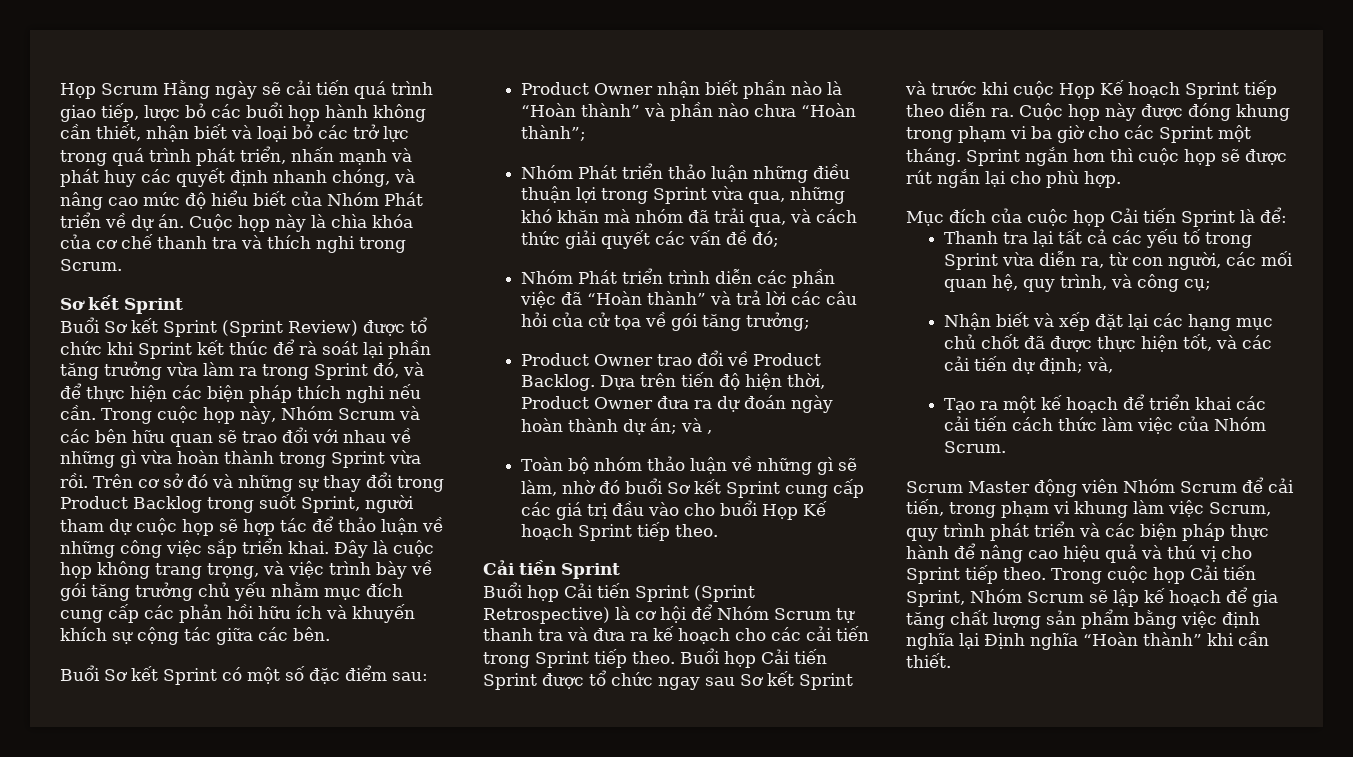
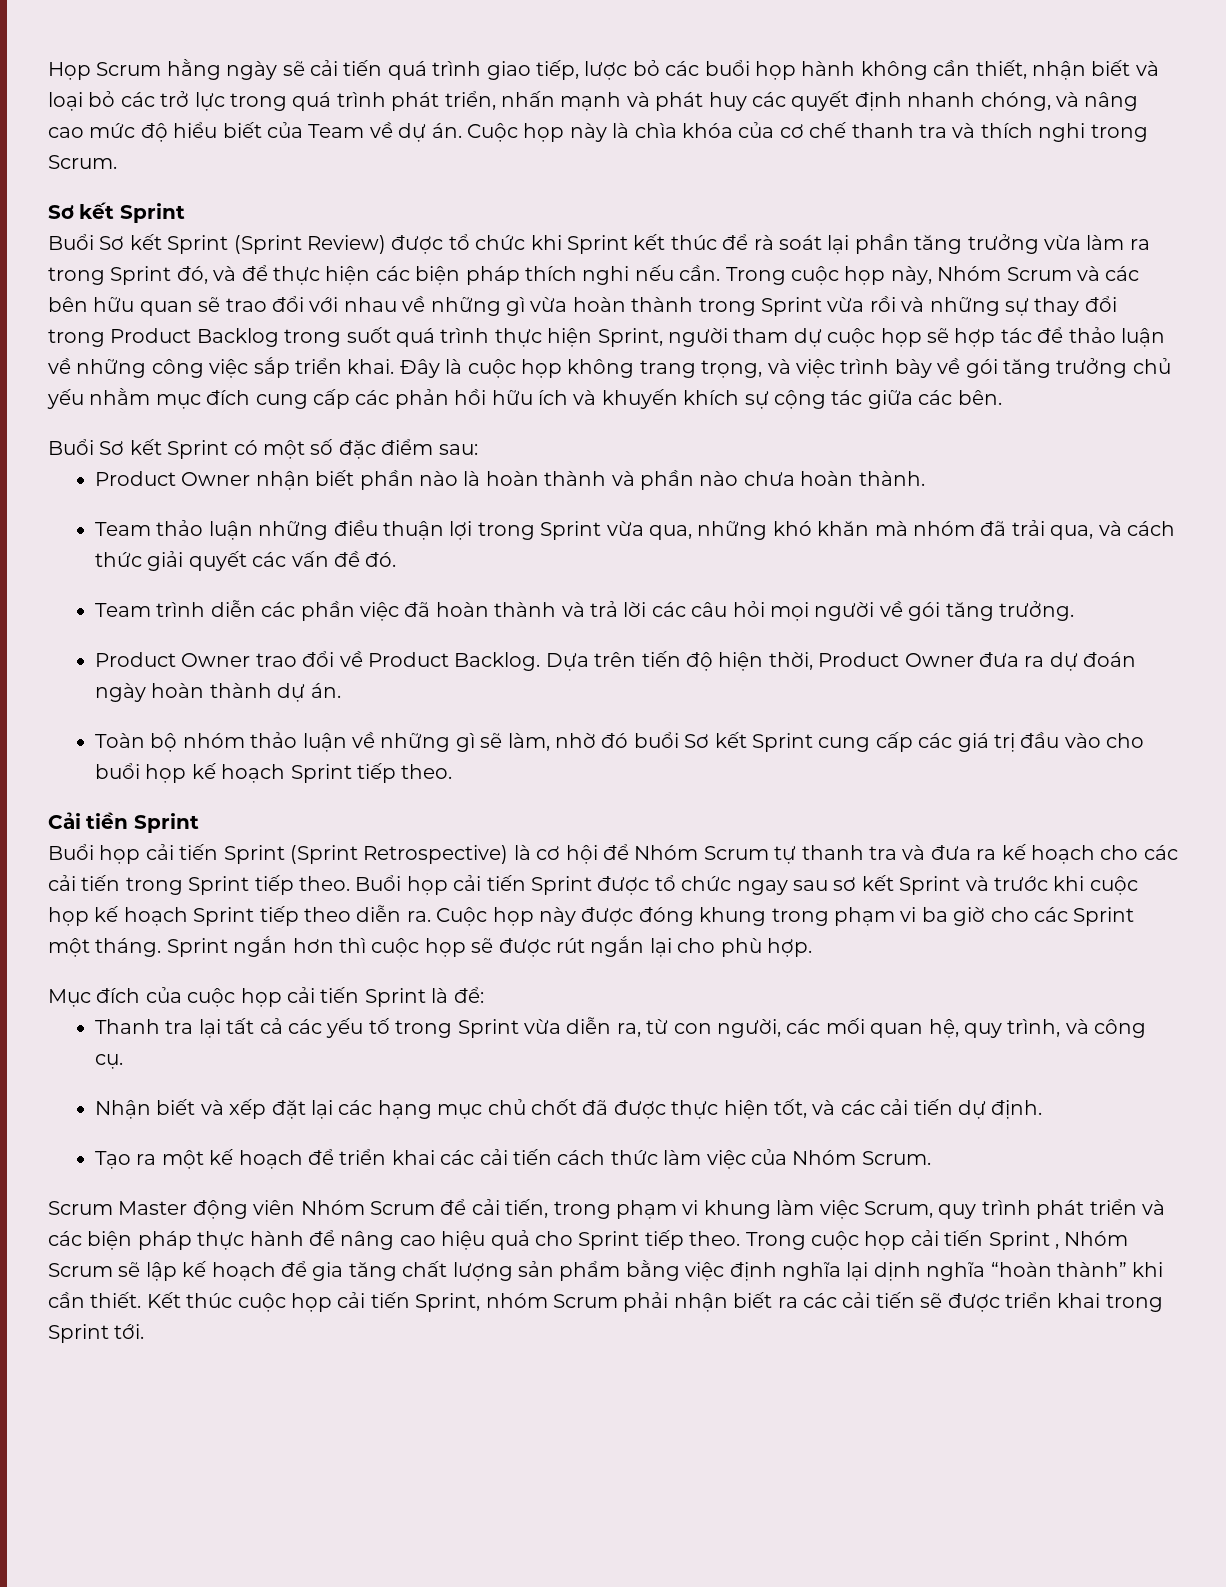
[163,80,210,99] Hằng -> [166,59,221,80] hằng
[327,192,423,206] [60,212,101,228] Nhóm Phát triển -> [308,124,365,138] Team
[60,473,208,488] rồi. Trên cơ sở đó -> [869,296,896,312] rồi
(296, 501) none -> [396,328,593,347] quá trình thực hiện
[520,103,640,117] “Hoàn thành” -> [485,471,607,486] hoàn thành
[800,103,856,117] [520,125,586,141] [520,163,663,179] “Hoàn thành”; // Nhóm Phát triển -> [800,471,925,486] [94,522,151,536] hoàn thành. // Team
[751,231,779,247] [520,268,663,284] đó; // Nhóm Phát triển -> [365,552,397,567] [94,603,151,617] đó. // Team
[586,291,706,305] “Hoàn thành” -> [435,602,557,617] hoàn thành
[551,312,810,331] của cử tọa về gói tăng trưởng; -> [769,601,1074,621] mọi người về gói tăng trưởng.
[649,418,712,434] án; và , -> [310,683,341,698] án.
[761,501,827,520] Họp Kế -> [145,763,217,783] họp kế
[564,583,593,598] Cải -> [145,844,174,860] cải
[761,649,790,664] Cải -> [453,875,482,891] cải
[740,674,763,686] Sơ -> [833,877,857,891] sơ
[1059,80,1124,99] Họp Kế -> [48,906,120,926] họp kế
[1110,208,1139,223] Cải -> [287,987,315,1003] cải
[1183,279,1211,291] cụ; -> [94,1054,123,1069] cụ.
[1038,357,1113,374] định; và, -> [991,1100,1043,1119] định.
[1141,545,1217,562] và thú vị -> (530, 1240) none
[1190,565,1256,580] [906,590,965,607] Cải tiến Sprint, -> [910,1230,1059,1250] cải tiến Sprint ,
[984,632,1138,650] Định nghĩa “Hoàn -> [873,1262,1052,1281] dịnh nghĩa “hoàn
(951, 660) none -> [146,1292,1163,1312] [48,1324,145,1343] Kết thúc cuộc họp cải tiến Sprint, nhóm Scrum phải nhận biết ra các cải tiến sẽ được triển khai trong Sprint tới.

